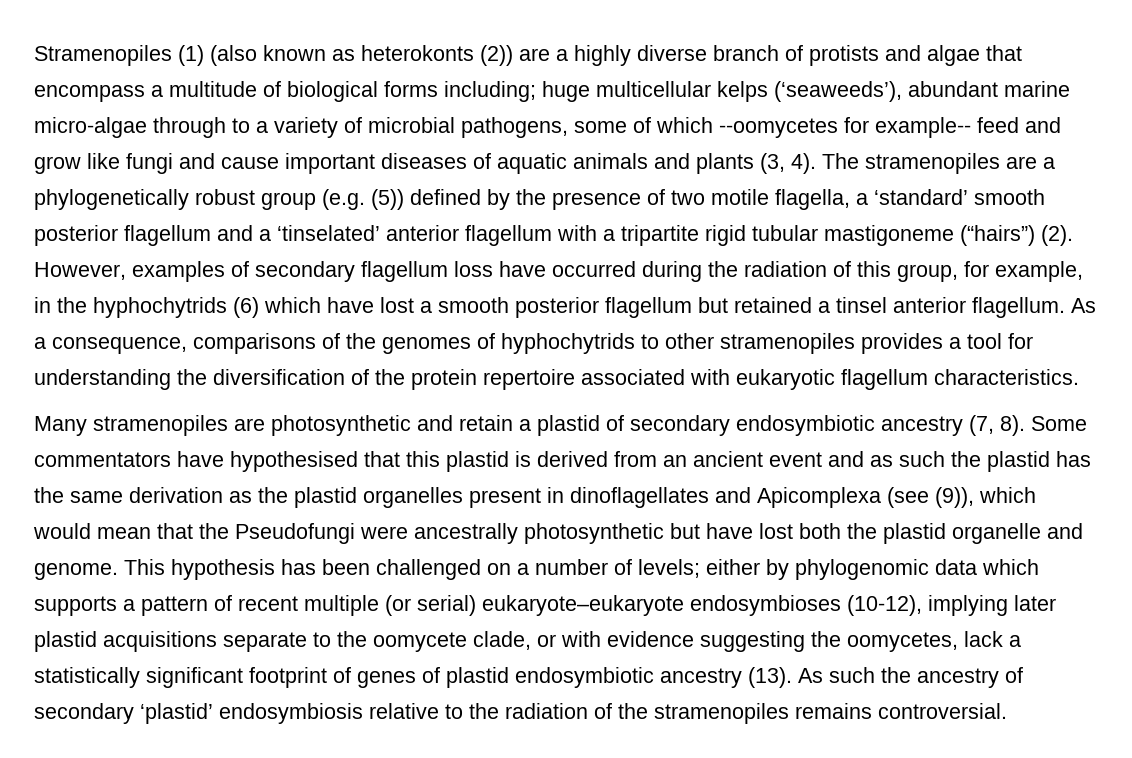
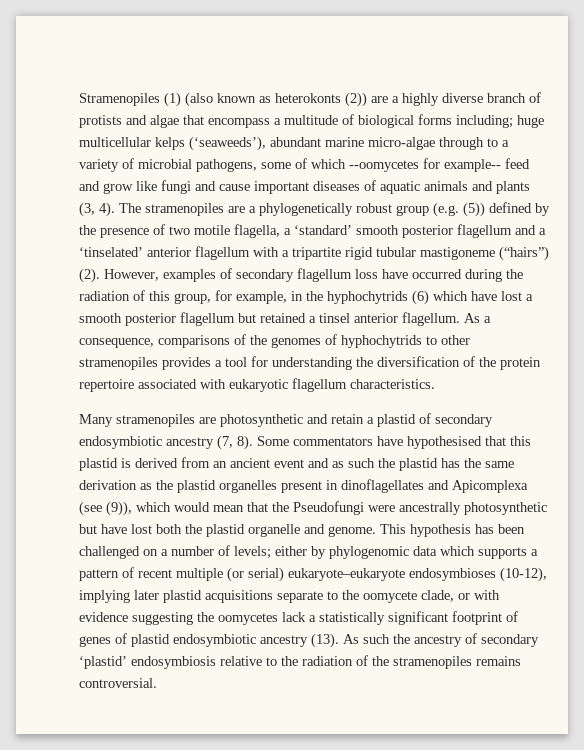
[847,632,958,652] oomycetes, -> [218,613,278,625] oomycetes

